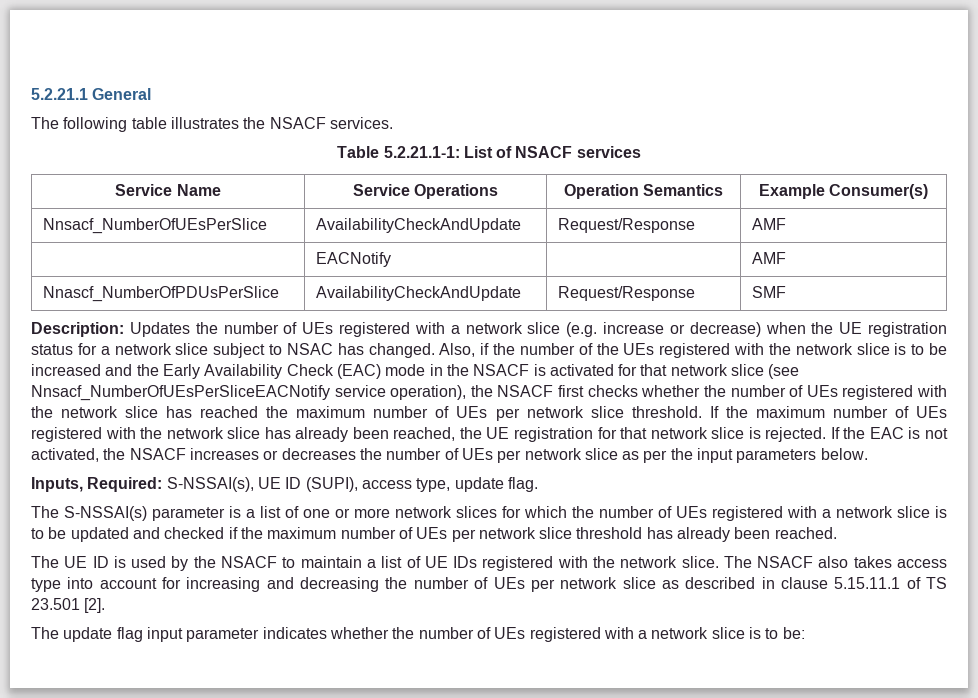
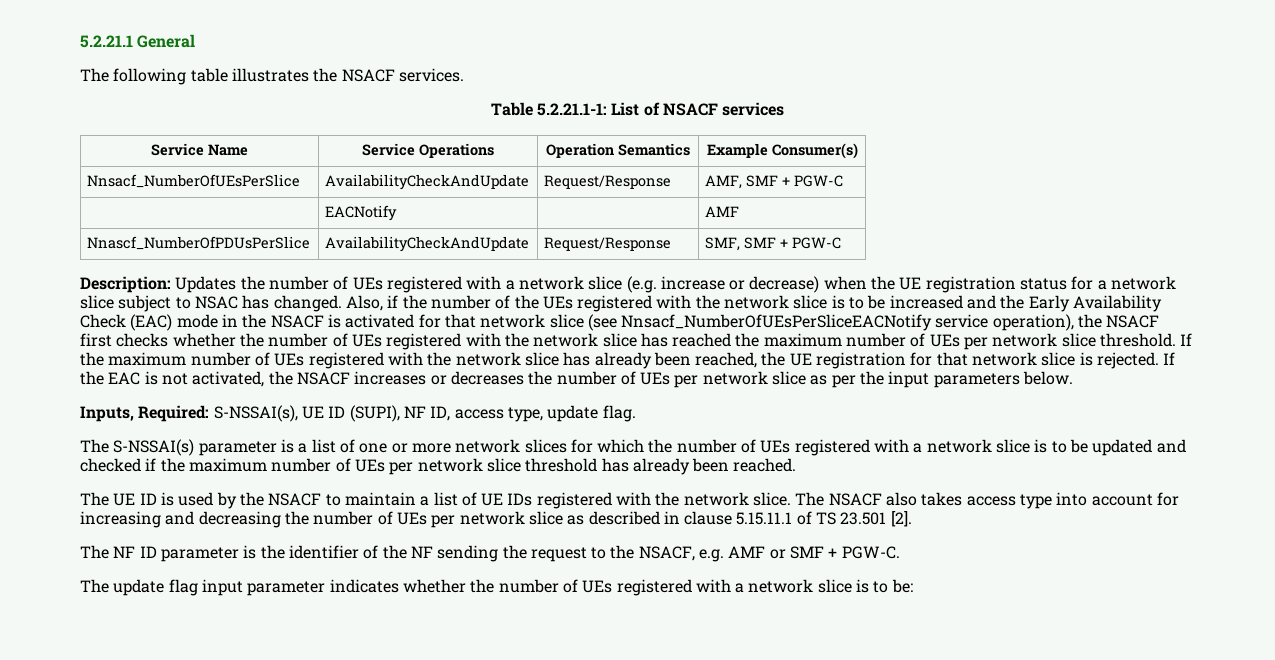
[751,218,786,230] AMF -> [705,175,844,189] AMF, SMF + PGW-C
[751,286,786,298] SMF -> [705,237,842,251] SMF, SMF + PGW-C
(358, 484) none -> [403,406,451,421] NF ID,
(106, 605) none -> [80,545,900,562] // The NF ID parameter is the identifier of the NF sending the request to the NSACF, e.g. AMF or SMF + PGW-C.

